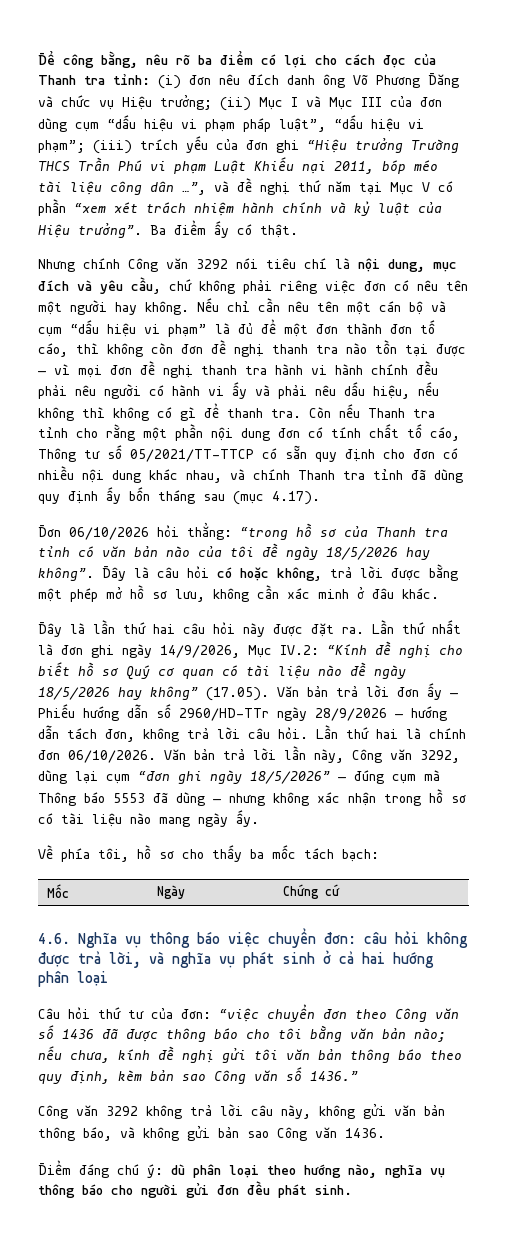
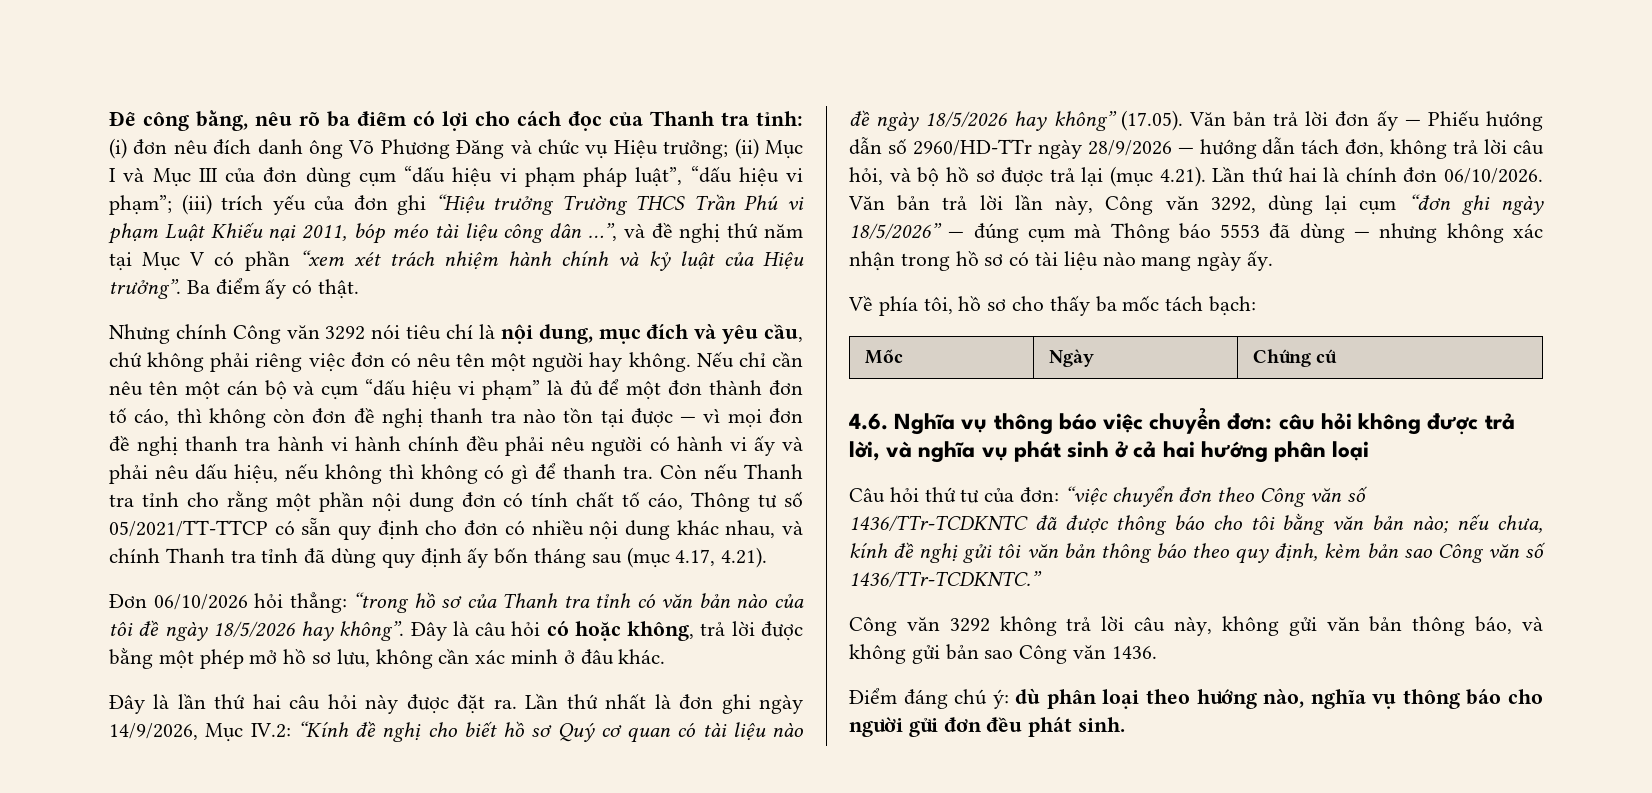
[272,491,320,505] 4.17). -> [675,547,768,568] 4.17, 4.21).
[278,727,308,739] hỏi. -> [849,166,1206,187] hỏi, và bộ hồ sơ được trả lại (mục 4.21).
[62,1029,94,1039] 1436 -> [849,515,1028,531] 1436/TTr-TCDKNTC
[310,1071,358,1081] 1436.” -> [849,571,1042,587] 1436/TTr-TCDKNTC.”

